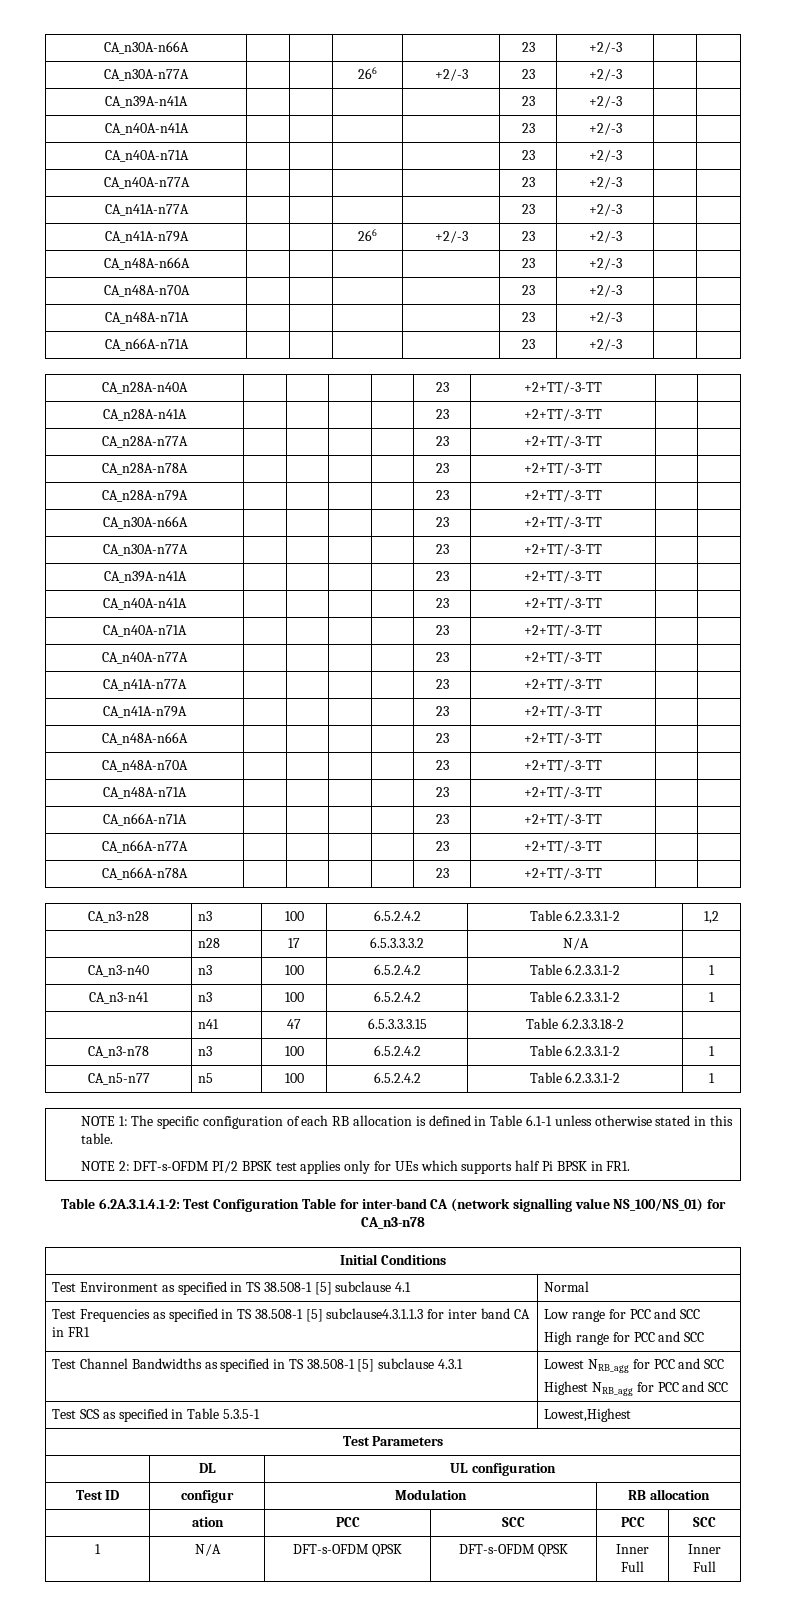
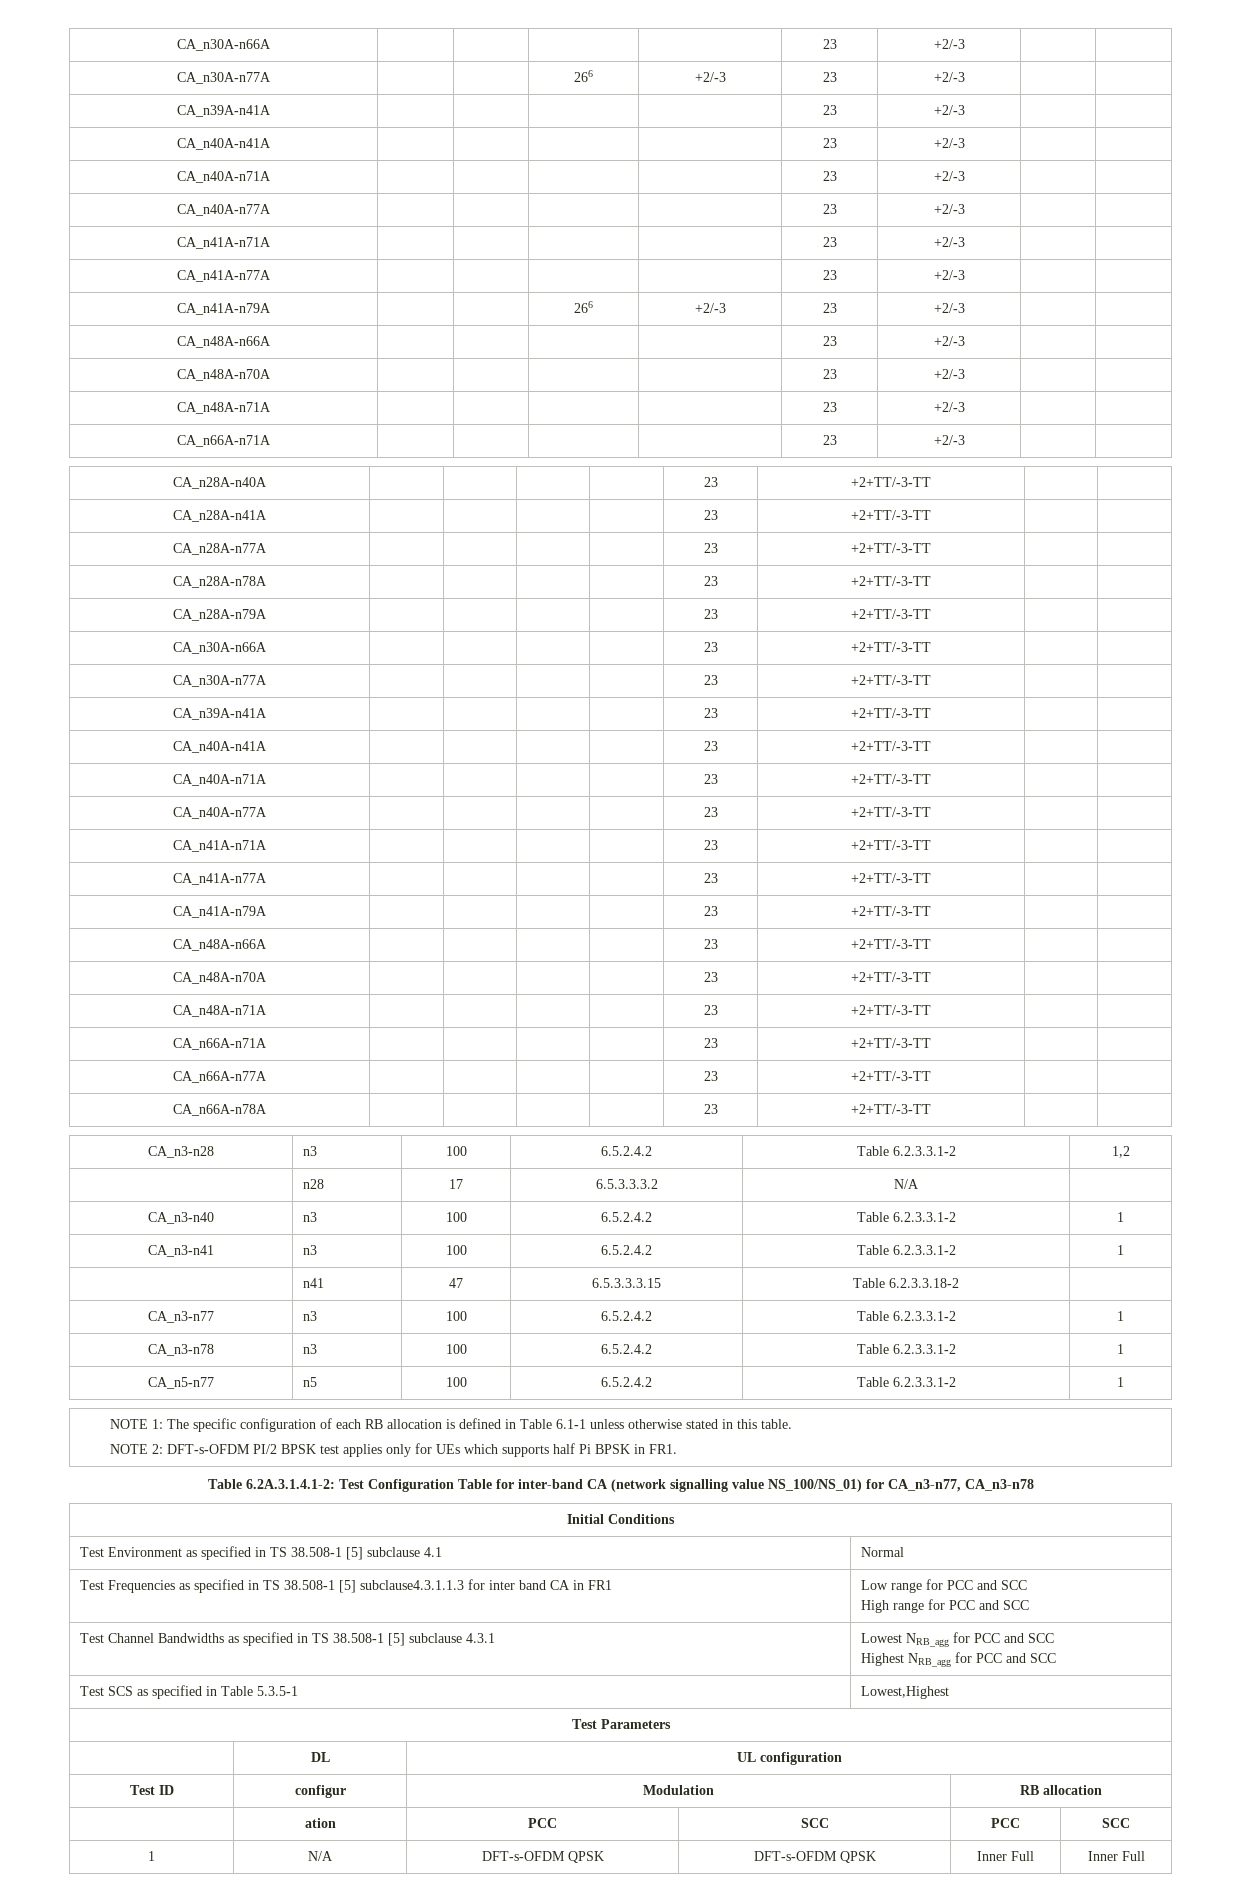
(622, 183) none -> [177,237,271,249] [822,237,837,247] [933,237,965,247] // CA_n41A-n71A | | | | | 23 | +2/-3 | |
(602, 658) none -> [173,840,267,852] [703,840,718,850] [851,840,932,850] // CA_n41A-n71A | | | | | 23 | +2+TT/-3-TT | |
(624, 1023) none -> [148,1311,214,1323] [302,1311,317,1321] [445,1311,467,1321] [601,1311,653,1321] [856,1311,956,1321] [1117,1311,1124,1321] // CA_n3-n77 | n3 | 100 | 6.5.2.4.2 | Table 6.2.3.3.1-2 | 1
(727, 1204) none -> [887,1479,961,1492] CA_n3-n77,

